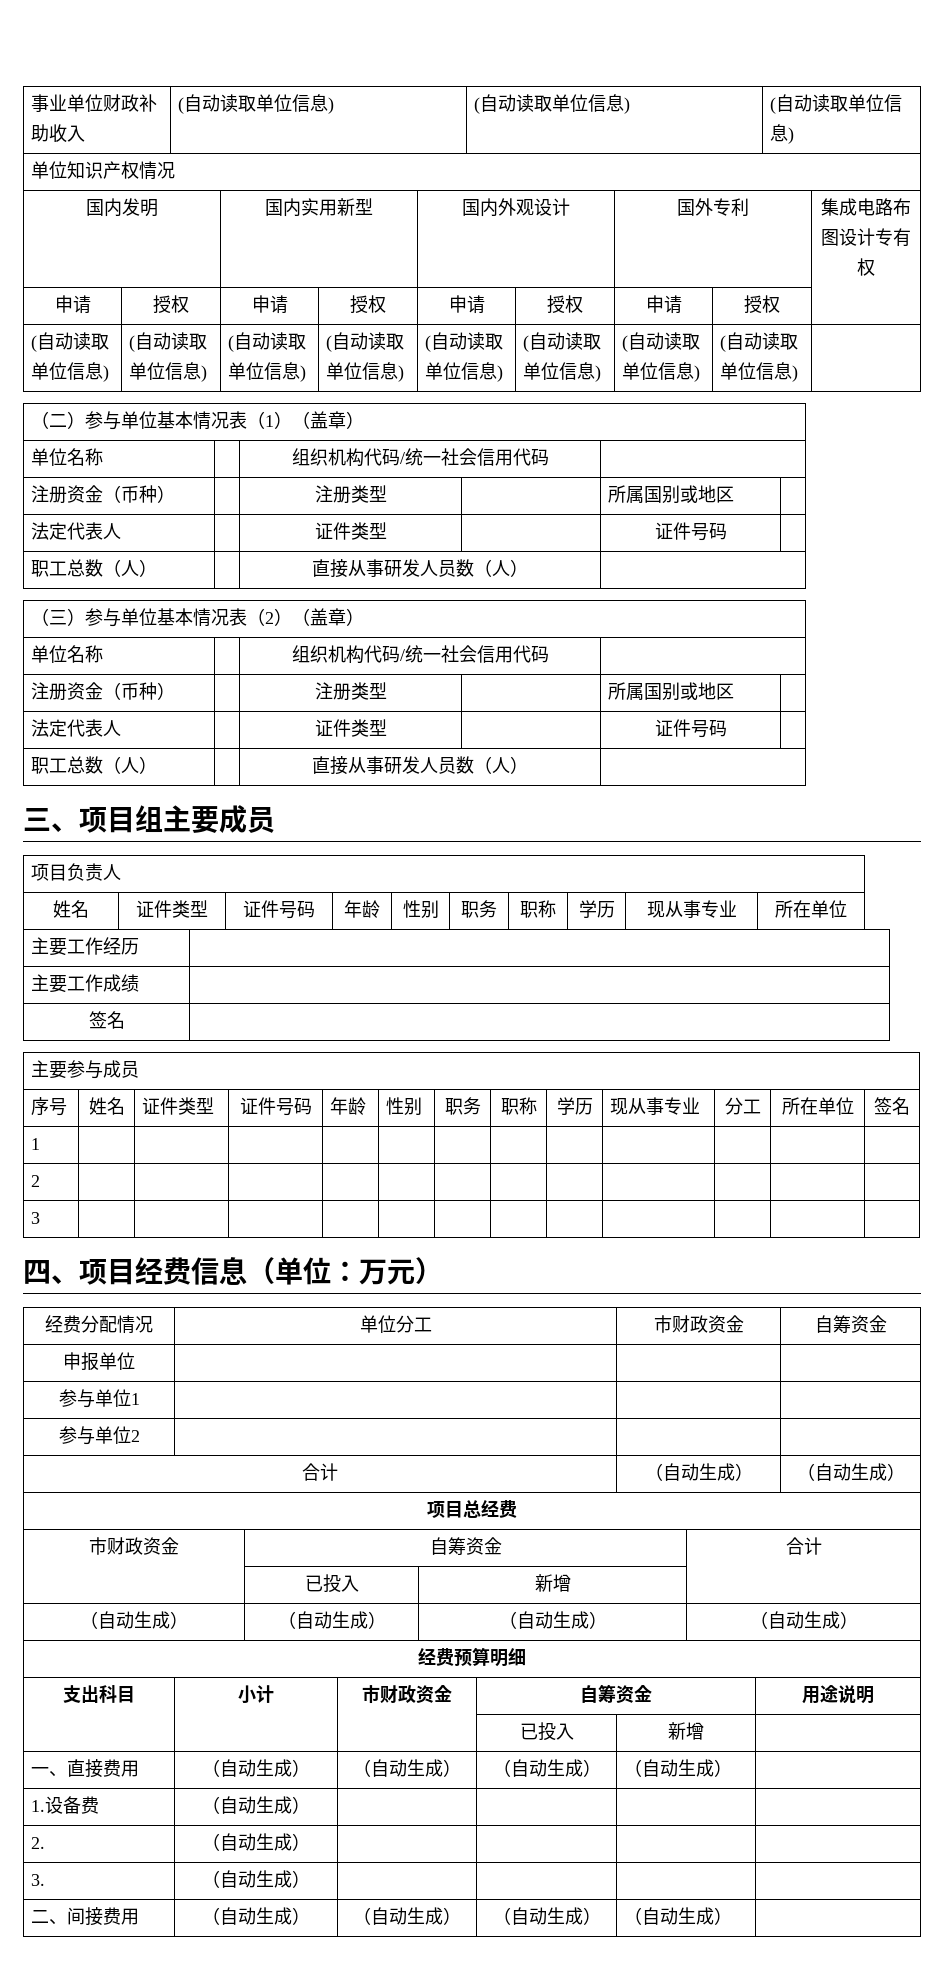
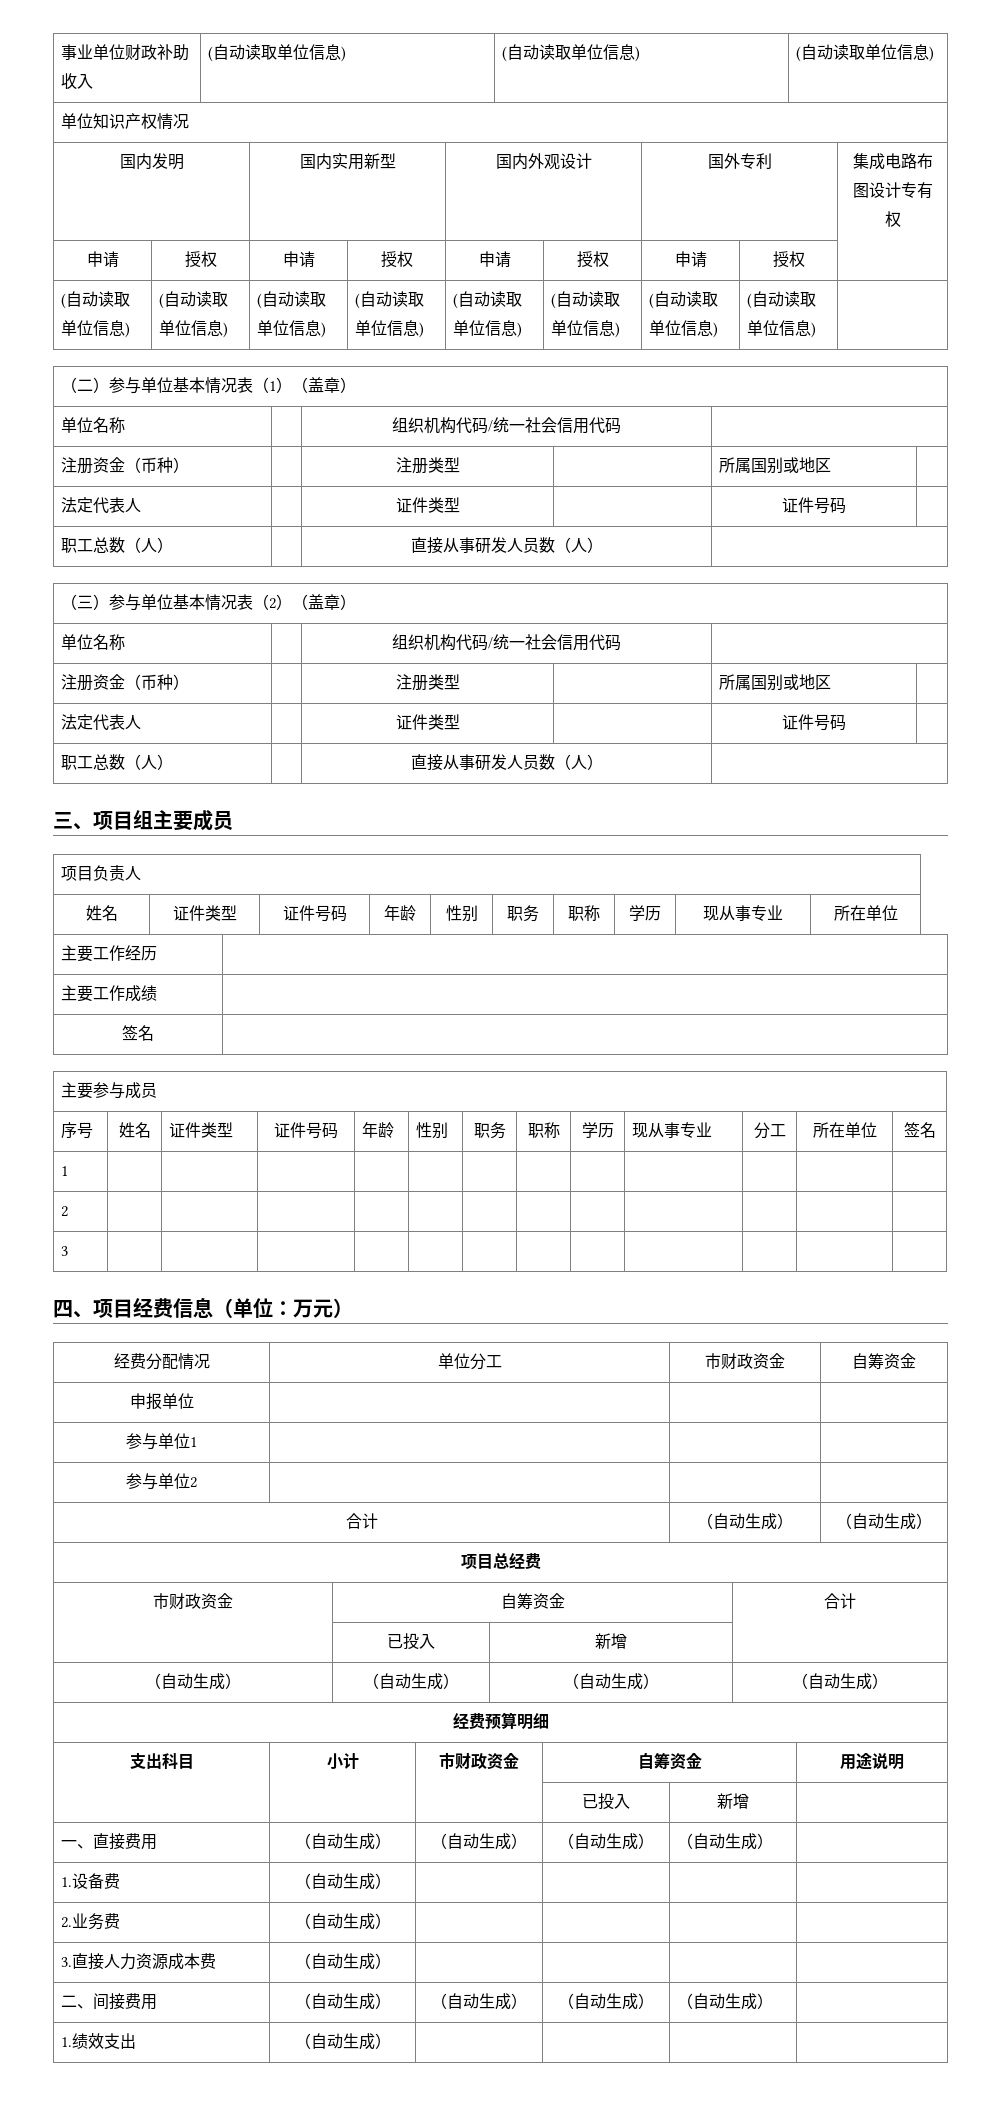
(45, 1843) none -> [71,1913,120,1930] 业务费
(45, 1880) none -> [71,1953,216,1970] 直接人力资源成本费
(732, 1916) none -> [60,2033,136,2049] [294,2033,391,2050] // 1.绩效支出 | （自动生成） | | | |

